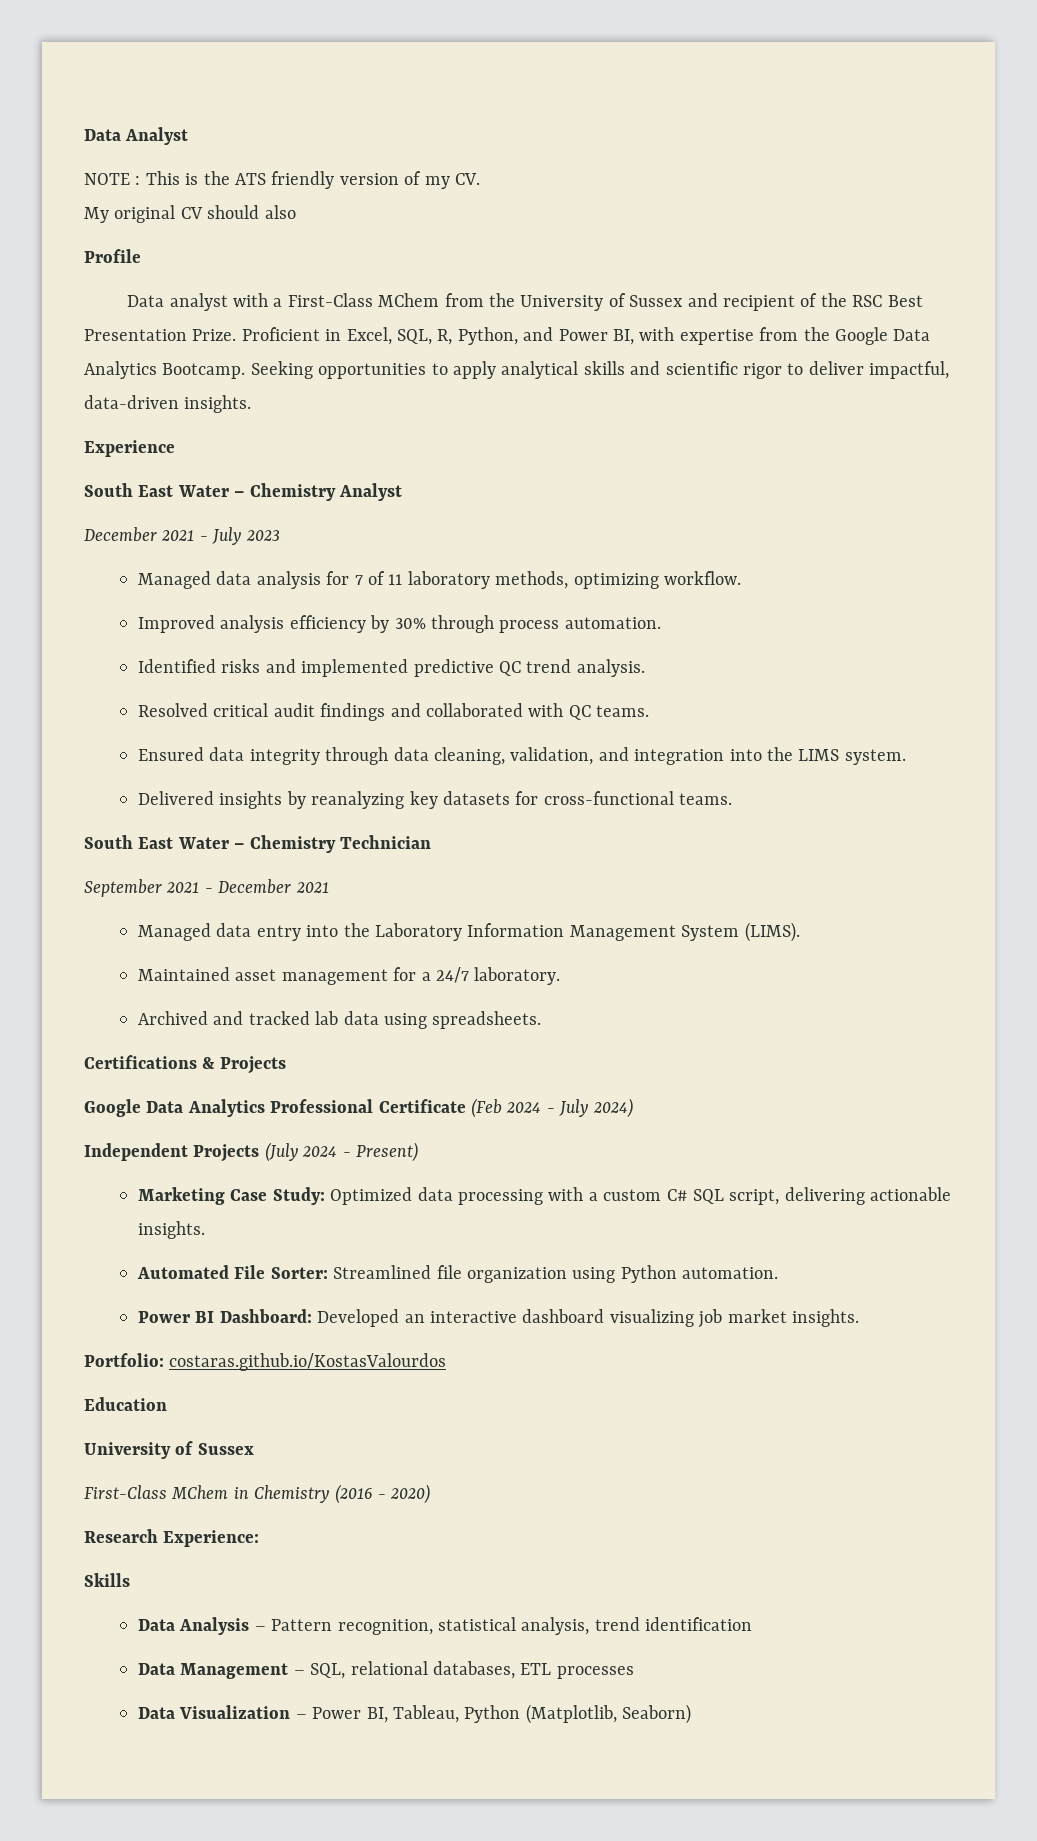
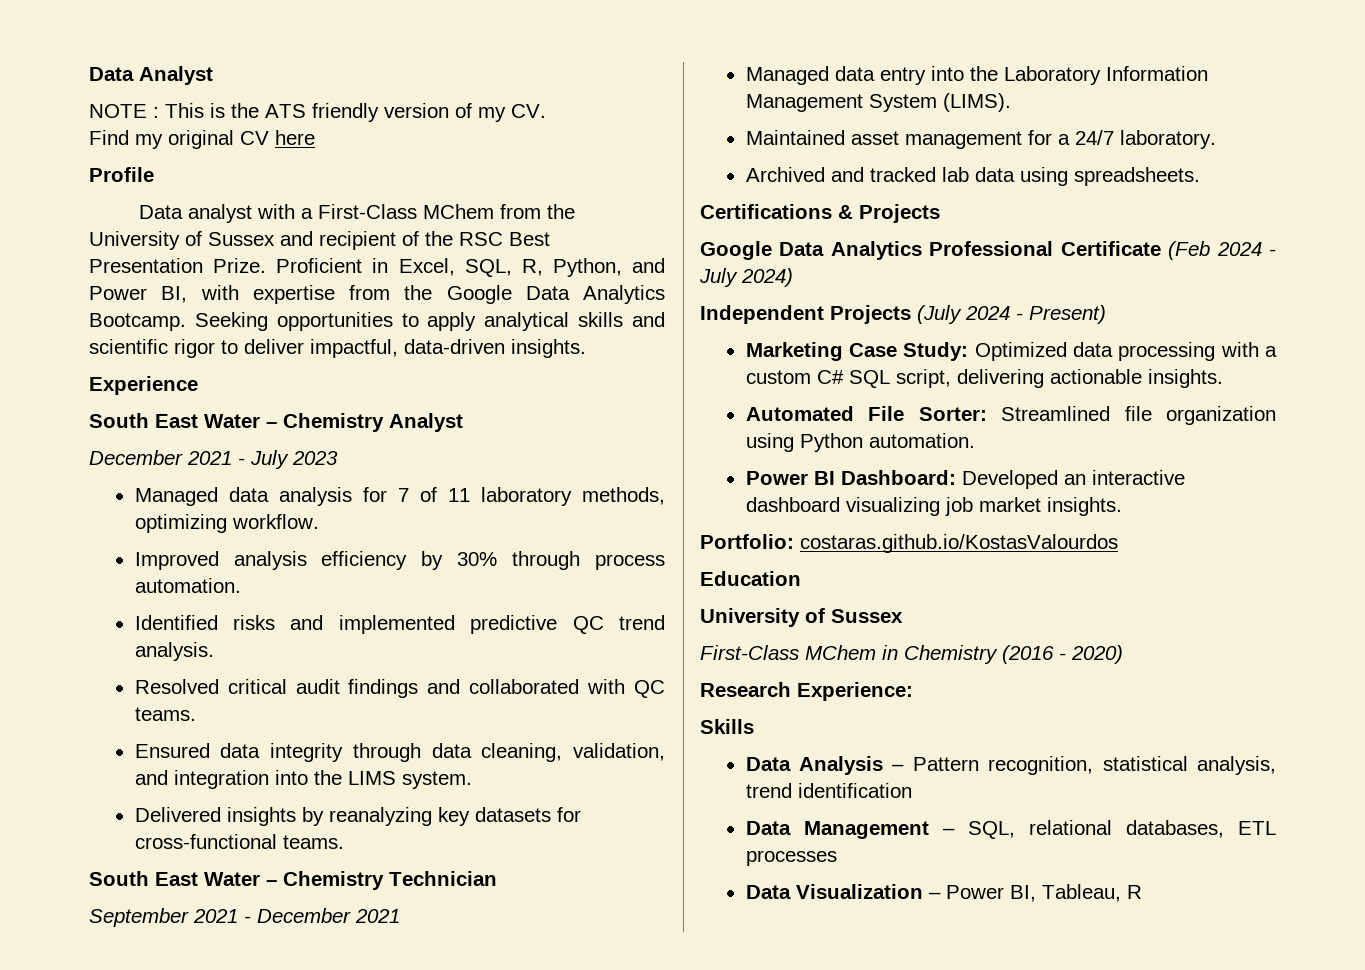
[84,205,296,223] My original CV should also -> [89,130,315,149] Find my original CV here
[464,1704,692,1724] Python (Matplotlib, Seaborn) -> [1126,885,1142,899] R

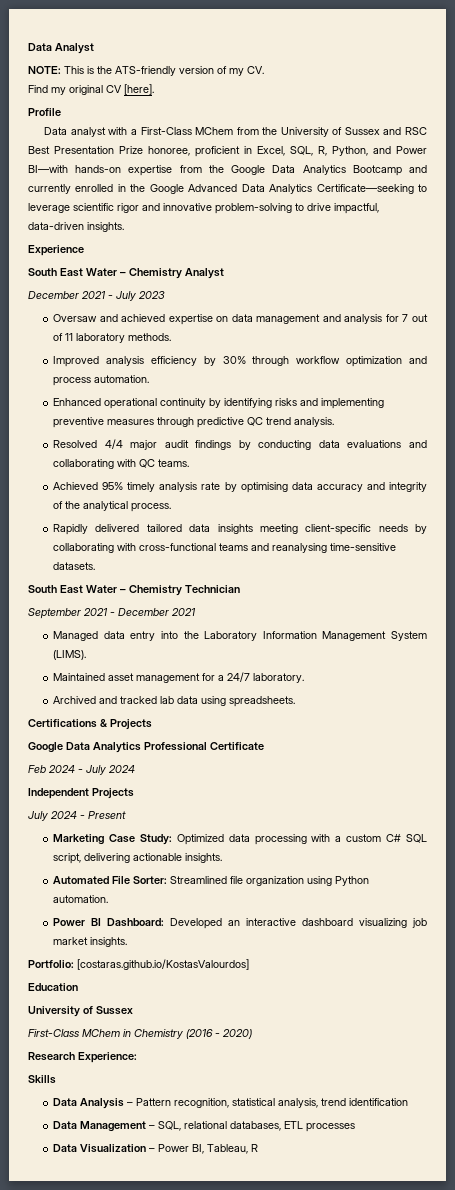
[89,104,159,118] NOTE : -> [28,66,61,74] NOTE:
[265,103,379,122] ATS friendly -> [115,66,176,76] ATS-friendly
[275,130,315,145] here -> [124,84,154,95] [here].
[319,231,550,250] [89,258,363,273] recipient of the RSC Best Presentation Prize. Proficient -> [404,127,427,135] [28,146,240,157] RSC Best Presentation Prize honoree, proficient
[161,285,239,303] BI, with -> [28,165,122,173] BI—with hands-on
[89,312,665,331] [89,339,304,358] Bootcamp. Seeking opportunities to apply analytical skills and scientific rigor to deliver -> [352,165,428,176] [28,184,428,194] [28,203,331,214] Bootcamp and currently enrolled in the Google Advanced Data Analytics Certificate—seeking to leverage scientific rigor and innovative problem-solving to drive
[134,487,269,506] Managed data -> [53,314,341,325] Oversaw and achieved expertise on data management and
(409, 495) none -> [412,314,429,322] out
[582,487,666,505] [134,514,319,533] methods, optimizing workflow. -> [128,333,172,341] methods.
(581, 560) none -> [296,356,428,367] workflow optimization and
[134,615,455,634] Identified risks and implemented -> [53,398,385,409] [53,417,195,428] Enhanced operational continuity by identifying risks and implementing preventive measures through
[227,679,665,698] [134,707,196,721] [134,743,665,762] [134,770,472,789] [134,807,581,826] [134,834,344,849] critical audit findings and collaborated with QC teams. // Ensured data integrity through data cleaning, validation, and integration into the LIMS system. // Delivered insights by reanalyzing key datasets for cross-functional teams. -> [104,439,428,450] [53,459,190,469] [53,482,427,493] [53,501,172,512] [53,524,428,535] [53,543,397,553] [53,562,96,570] 4/4 major audit findings by conducting data evaluations and collaborating with QC teams. // Achieved 95% timely analysis rate by optimising data accuracy and integrity of the analytical process. // Rapidly delivered tailored data insights meeting client-specific needs by collaborating with cross-functional teams and reanalysing time-sensitive datasets.
[1168,241,1211,260] (Feb -> [28,765,46,773] // Feb
[741,268,793,287] 2024) -> [108,765,135,773] 2024
[917,305,1106,324] (July 2024 - Present) -> [28,811,126,821] // July 2024 - Present
[800,534,1118,553] costaras.github.io/KostasValourdos -> [77,959,249,970] [costaras.github.io/KostasValourdos]

